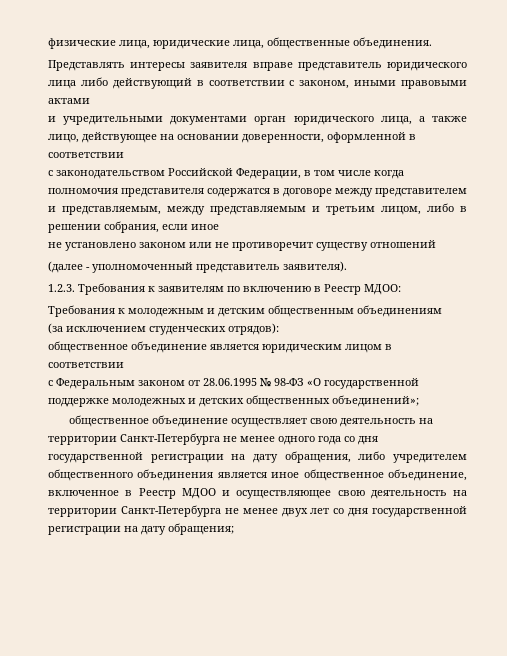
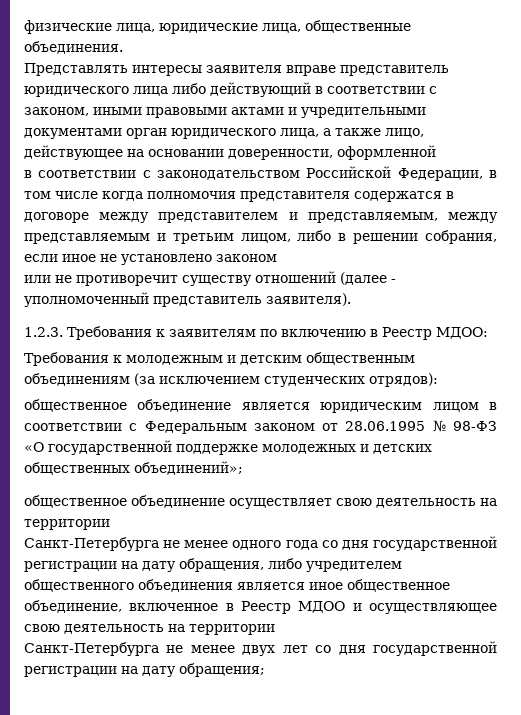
(90, 101) // -> (284, 111) none
[409,134,416,140] [48,152,124,158] в соответствии // -> [24,170,137,178] // в соответствии
(219, 227) // -> (96, 258) none
(186, 245) none -> (277, 258) //
(436, 244) // -> (336, 277) none
(442, 311) // -> (130, 379) none
(124, 365) // -> (122, 427) none
(117, 440) none -> (110, 524) //
(117, 512) none -> (275, 629) //

